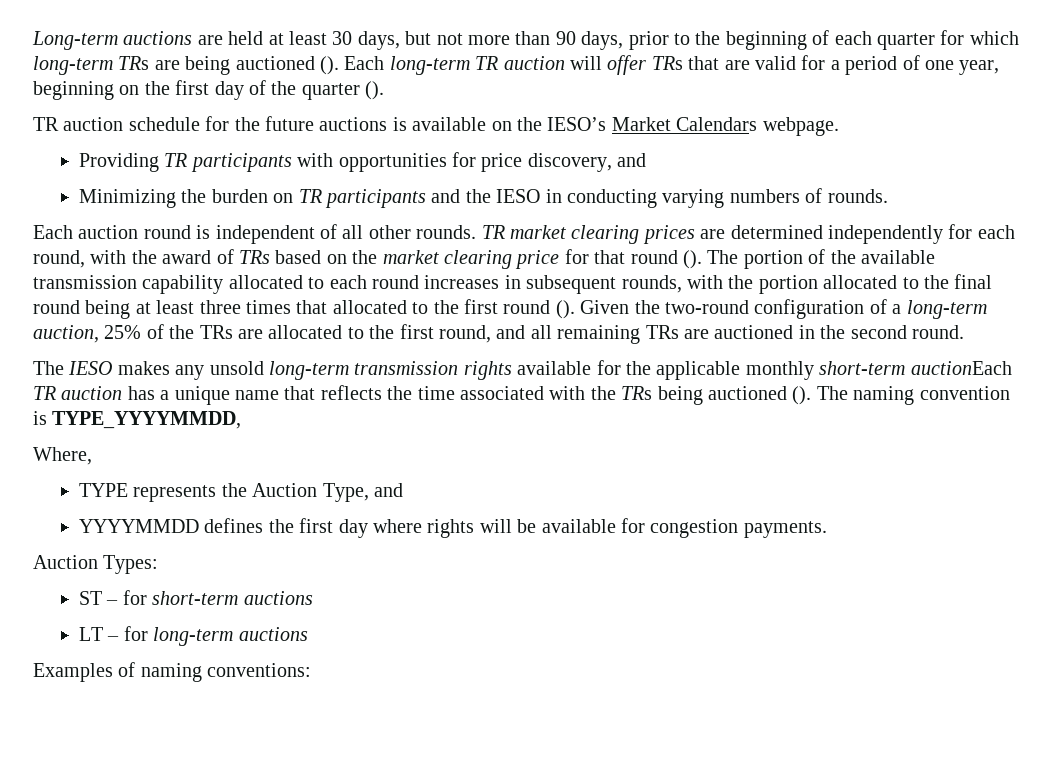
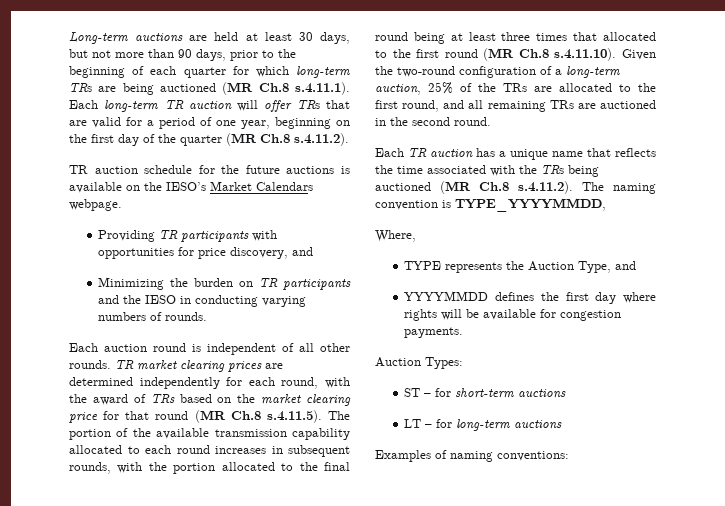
[320,56,339,75] (). -> [222,82,350,95] (MR Ch.8 s.4.11.1).
[365,81,385,100] (). -> [226,133,349,146] (MR Ch.8 s.4.11.2).
[682,250,702,269] (). -> [194,410,322,423] (MR Ch.8 s.4.11.5).
[555,300,575,319] (). -> [483,48,617,61] (MR Ch.8 s.4.11.10).
[33,360,1012,380] The IESO makes any unsold long-term transmission rights available for the applicable monthly short-term auctionEach -> [375,148,404,157] Each
[792,386,812,405] (). -> [440,181,573,194] (MR Ch.8 s.4.11.2).

